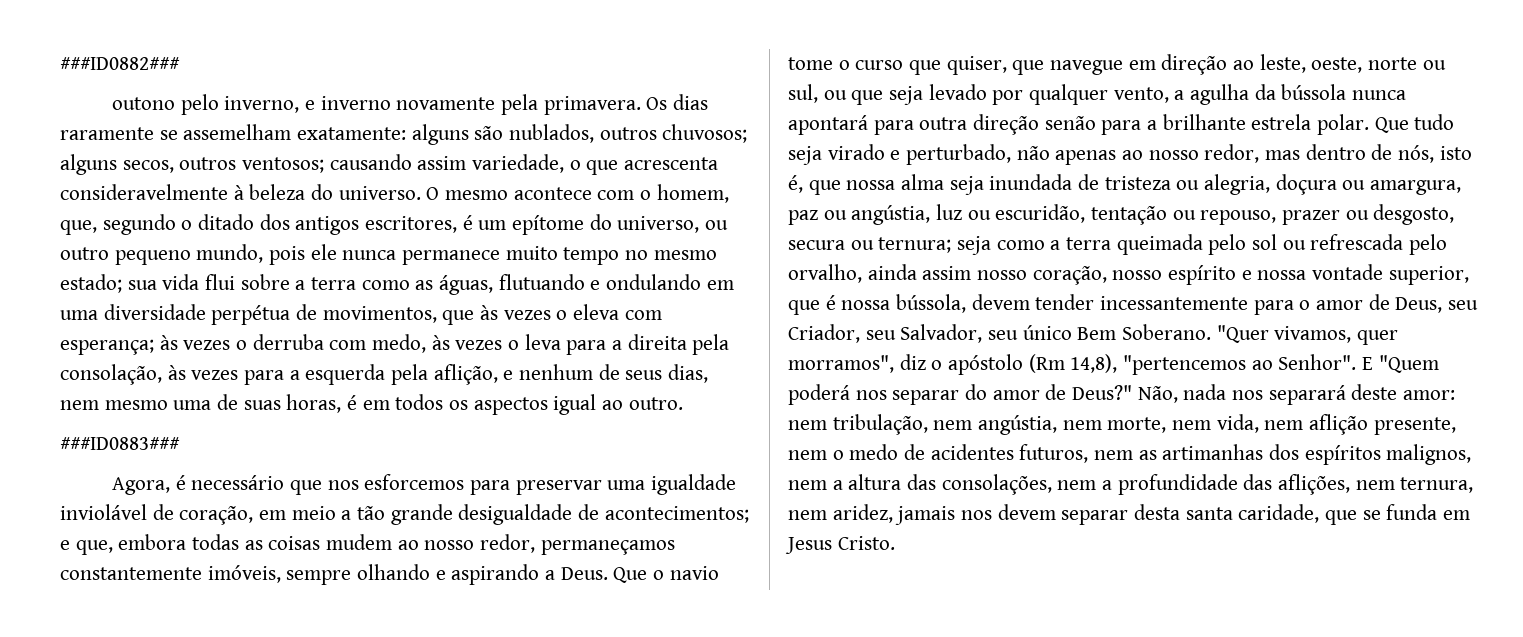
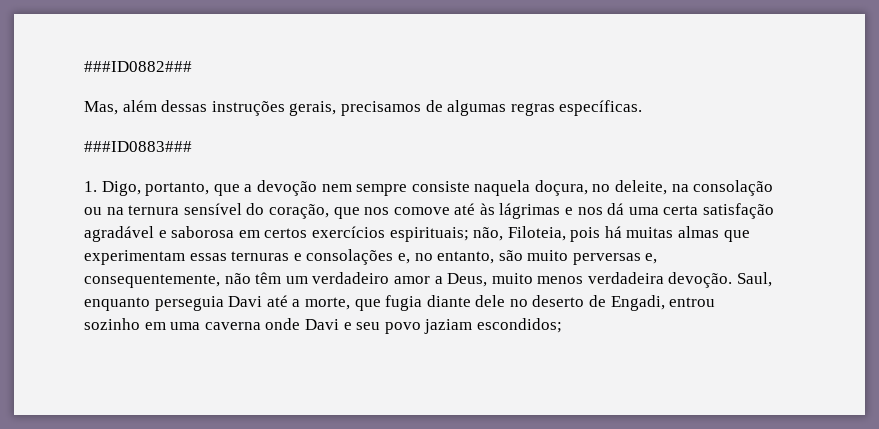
[111,94,709,115] [60,124,748,145] [60,154,719,175] [60,184,729,203] [60,214,729,235] [60,244,717,265] [60,274,734,295] [60,304,662,325] [60,334,730,355] [60,364,709,385] [60,394,683,415] [60,437,180,450] [111,474,737,495] [60,504,749,525] [60,534,675,555] [60,564,719,585] [788,54,1446,75] [788,84,1407,105] [788,114,1455,135] [788,144,1472,165] [788,174,1462,195] [788,204,1455,225] [788,234,1448,255] [788,264,1469,285] [788,294,1479,315] [788,324,1399,345] [788,354,1439,375] [788,384,1456,405] [788,414,1456,435] [788,444,1472,465] [788,474,1474,495] [788,504,1471,525] [785,536,895,554] outono pelo inverno, e inverno novamente pela primavera. Os dias raramente se assemelham exatamente: alguns são nublados, outros chuvosos; alguns secos, outros ventosos; causando assim variedade, o que acrescenta consideravelmente à beleza do universo. O mesmo acontece com o homem, que, segundo o ditado dos antigos escritores, é um epítome do universo, ou outro pequeno mundo, pois ele nunca permanece muito tempo no mesmo estado; sua vida flui sobre a terra como as águas, flutuando e ondulando em uma diversidade perpétua de movimentos, que às vezes o eleva com esperança; às vezes o derruba com medo, às vezes o leva para a direita pela consolação, às vezes para a esquerda pela aflição, e nenhum de seus dias, nem mesmo uma de suas horas, é em todos os aspectos igual ao outro. // ###ID0883### // Agora, é necessário que nos esforcemos para preservar uma igualdade inviolável de coração, em meio a tão grande desigualdade de acontecimentos; e que, embora todas as coisas mudem ao nosso redor, permaneçamos constantemente imóveis, sempre olhando e aspirando a Deus. Que o navio tome o curso que quiser, que navegue em direção ao leste, oeste, norte ou sul, ou que seja levado por qualquer vento, a agulha da bússola nunca apontará para outra direção senão para a brilhante estrela polar. Que tudo seja virado e perturbado, não apenas ao nosso redor, mas dentro de nós, isto é, que nossa alma seja inundada de tristeza ou alegria, doçura ou amargura, paz ou angústia, luz ou escuridão, tentação ou repouso, prazer ou desgosto, secura ou ternura; seja como a terra queimada pelo sol ou refrescada pelo orvalho, ainda assim nosso coração, nosso espírito e nossa vontade superior, que é nossa bússola, devem tender incessantemente para o amor de Deus, seu Criador, seu Salvador, seu único Bem Soberano. "Quer vivamos, quer morramos", diz o apóstolo (Rm 14,8), "pertencemos ao Senhor". E "Quem poderá nos separar do amor de Deus?" Não, nada nos separará deste amor: nem tribulação, nem angústia, nem morte, nem vida, nem aflição presente, nem o medo de acidentes futuros, nem as artimanhas dos espíritos malignos, nem a altura das consolações, nem a profundidade das aflições, nem ternura, nem aridez, jamais nos devem separar desta santa caridade, que se funda em Jesus Cristo. -> [84,100,643,116] [84,141,192,152] [84,180,774,196] [84,203,775,219] [84,226,750,242] [84,249,658,265] [84,272,773,288] [84,295,716,311] [84,318,562,334] Mas, além dessas instruções gerais, precisamos de algumas regras específicas. // ###ID0883### // 1. Digo, portanto, que a devoção nem sempre consiste naquela doçura, no deleite, na consolação ou na ternura sensível do coração, que nos comove até às lágrimas e nos dá uma certa satisfação agradável e saborosa em certos exercícios espirituais; não, Filoteia, pois há muitas almas que experimentam essas ternuras e consolações e, no entanto, são muito perversas e, consequentemente, não têm um verdadeiro amor a Deus, muito menos verdadeira devoção. Saul, enquanto perseguia Davi até a morte, que fugia diante dele no deserto de Engadi, entrou sozinho em uma caverna onde Davi e seu povo jaziam escondidos;

